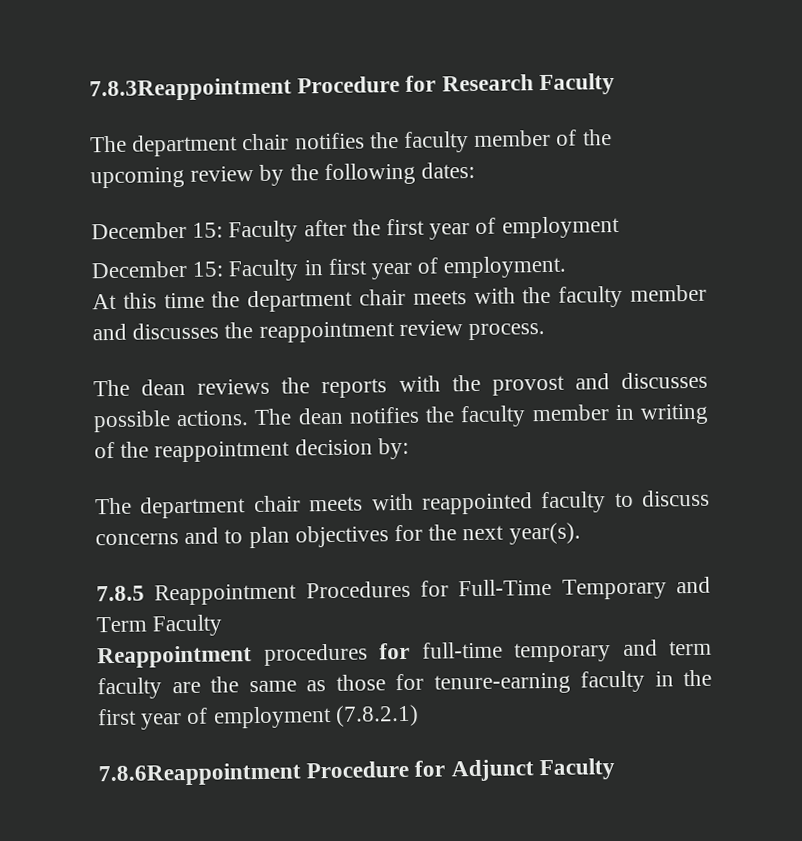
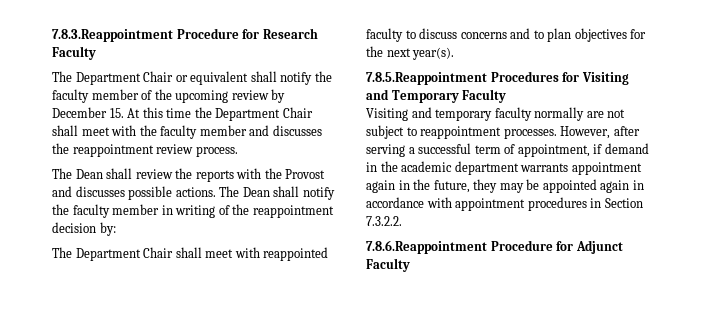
[89,77,292,102] 7.8.3Reappointment -> [52,29,173,42] 7.8.3.Reappointment
[132,132,365,157] department chair notifies -> [75,71,313,85] Department Chair or equivalent shall notify
[289,161,476,186] [91,215,620,243] [91,255,568,282] [92,288,467,313] the following dates: // December 15: Faculty after the first year of employment // December 15: Faculty in first year of employment. // At this time the department chair meets -> [52,107,313,121] [52,125,110,136] December 15. At this time the Department Chair shall meet
[141,378,271,396] dean reviews -> [75,168,173,179] Dean shall review
[491,375,565,396] provost -> [285,169,326,179] Provost
[297,406,420,425] dean notifies -> [242,186,335,200] Dean shall notify
[140,495,364,519] department chair meets -> [75,247,234,261] Department Chair shall meet
[96,576,711,606] [96,614,223,637] [97,639,712,669] [97,669,712,700] [97,704,419,730] [98,762,301,787] 7.8.5 Reappointment Procedures for Full-Time Temporary and Term Faculty // Reappointment procedures for full-time temporary and term faculty are the same as those for tenure-earning faculty in the first year of employment (7.8.2.1) // 7.8.6Reappointment -> [366,71,629,85] [366,89,507,103] [366,107,626,121] [366,125,640,139] [366,143,649,157] [366,161,642,175] [366,179,644,193] [366,197,643,211] [366,216,402,226] [366,240,487,254] 7.8.5.Reappointment Procedures for Visiting and Temporary Faculty // Visiting and temporary faculty normally are not subject to reappointment processes. However, after serving a successful term of appointment, if demand in the academic department warrants appointment again in the future, they may be appointed again in accordance with appointment procedures in Section 7.3.2.2. // 7.8.6.Reappointment

